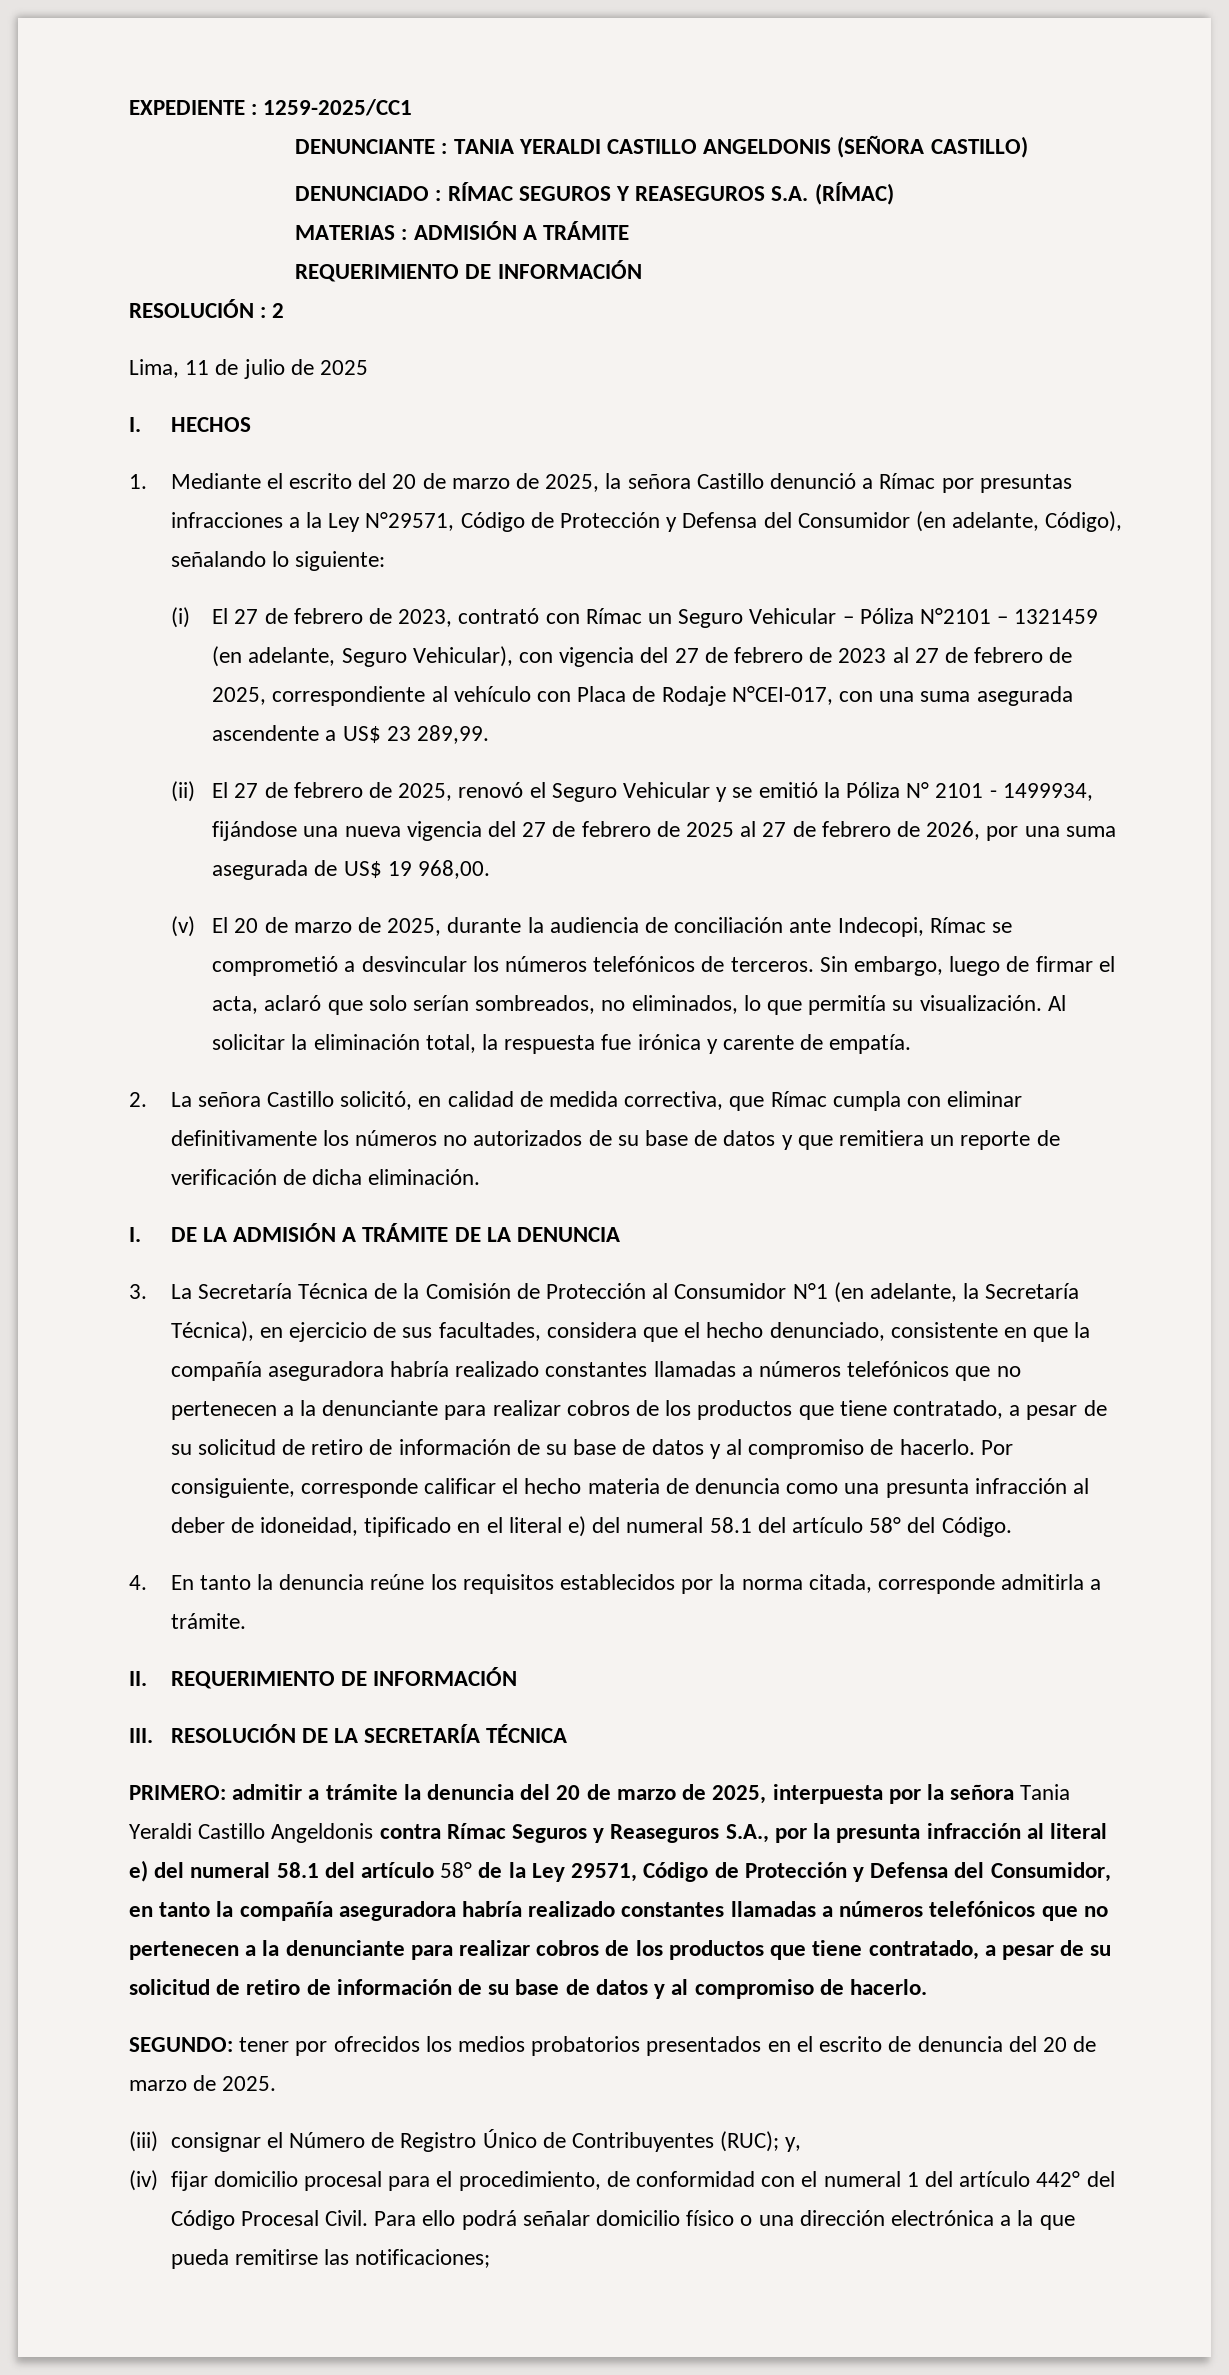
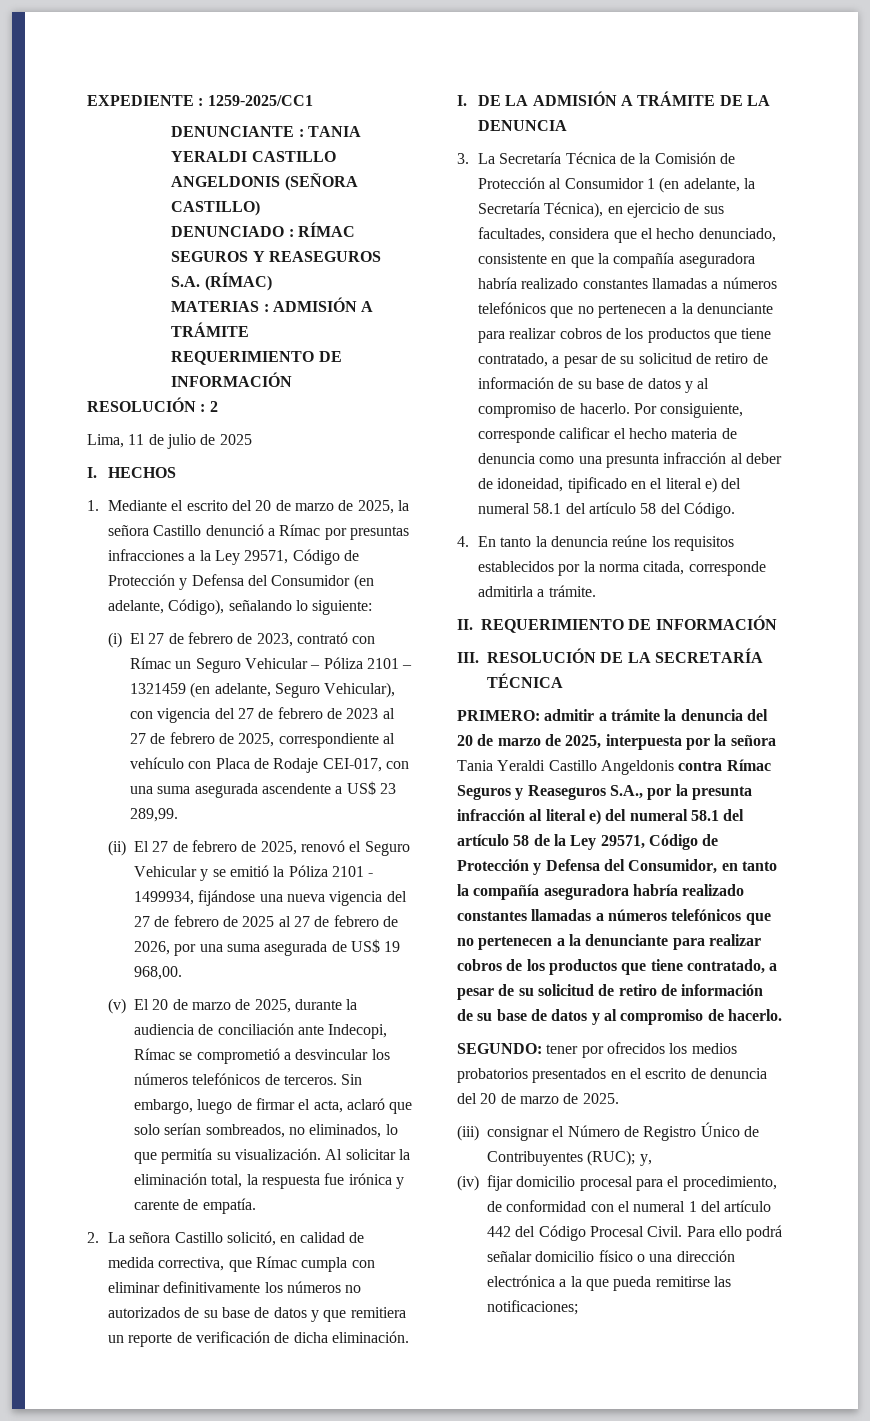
[365,512,455,531] N°29571, -> [244,550,289,564] 29571,
[920,608,992,624] N°2101 -> [366,658,399,669] 2101
[731,686,833,705] N°CEI-017, -> [322,758,382,772] CEI-017,
[906,782,930,798] N° -> (328, 871) none
[792,1283,828,1299] N°1 -> [647,178,656,189] 1
[869,1517,902,1533] 58° -> [640,503,657,514] 58
[440,1862,473,1878] 58° -> [513,835,530,846] 58
[1036,2171,1081,2187] 442° -> [487,1226,511,1237] 442

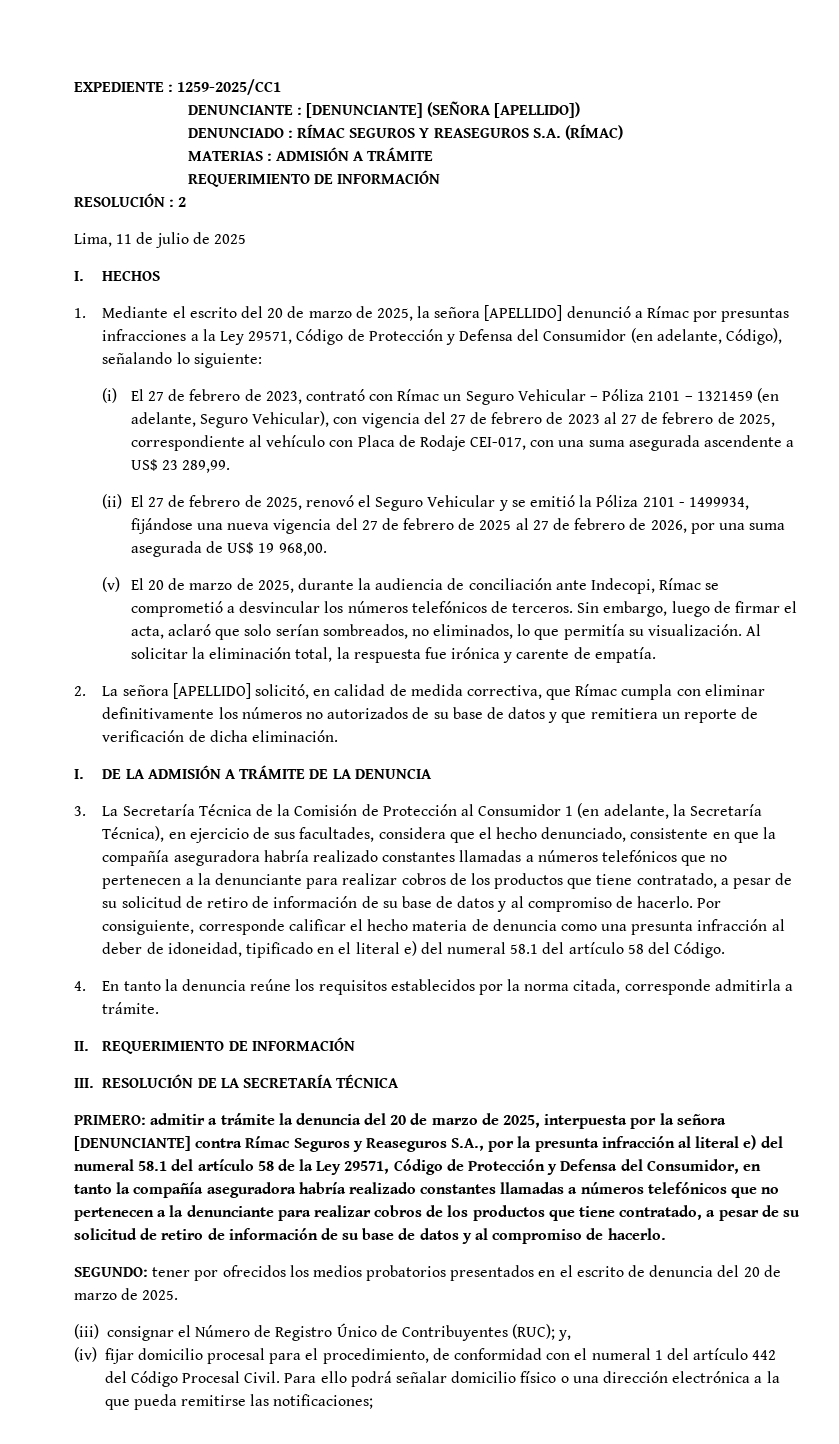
[307,126,361,137] [171,151,336,162] [171,173,358,191] [171,200,261,216] TANIA YERALDI CASTILLO ANGELDONIS (SEÑORA CASTILLO) -> [305,101,581,118] [DENUNCIANTE] (SEÑORA [APELLIDO])
[153,525,202,536] Castillo -> [484,305,563,321] [APELLIDO]
[174,1232,223,1243] Castillo -> [172,683,251,699] [APELLIDO]
[457,760,674,775] Tania Yeraldi Castillo Angeldonis -> [74,1136,191,1151] [DENUNCIANTE]

